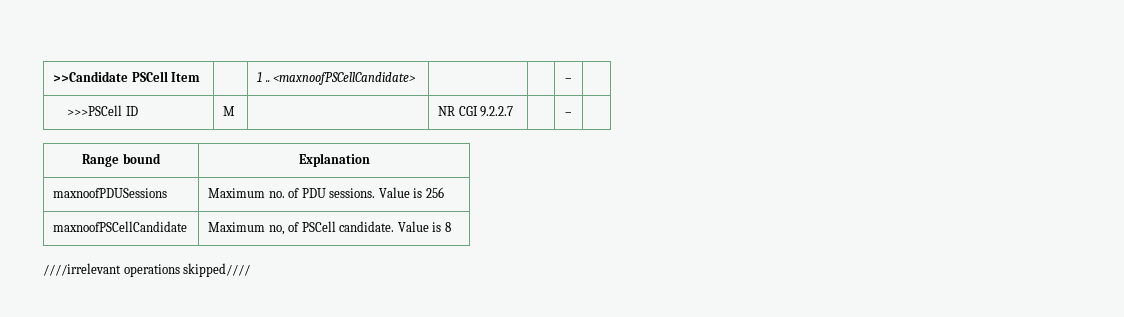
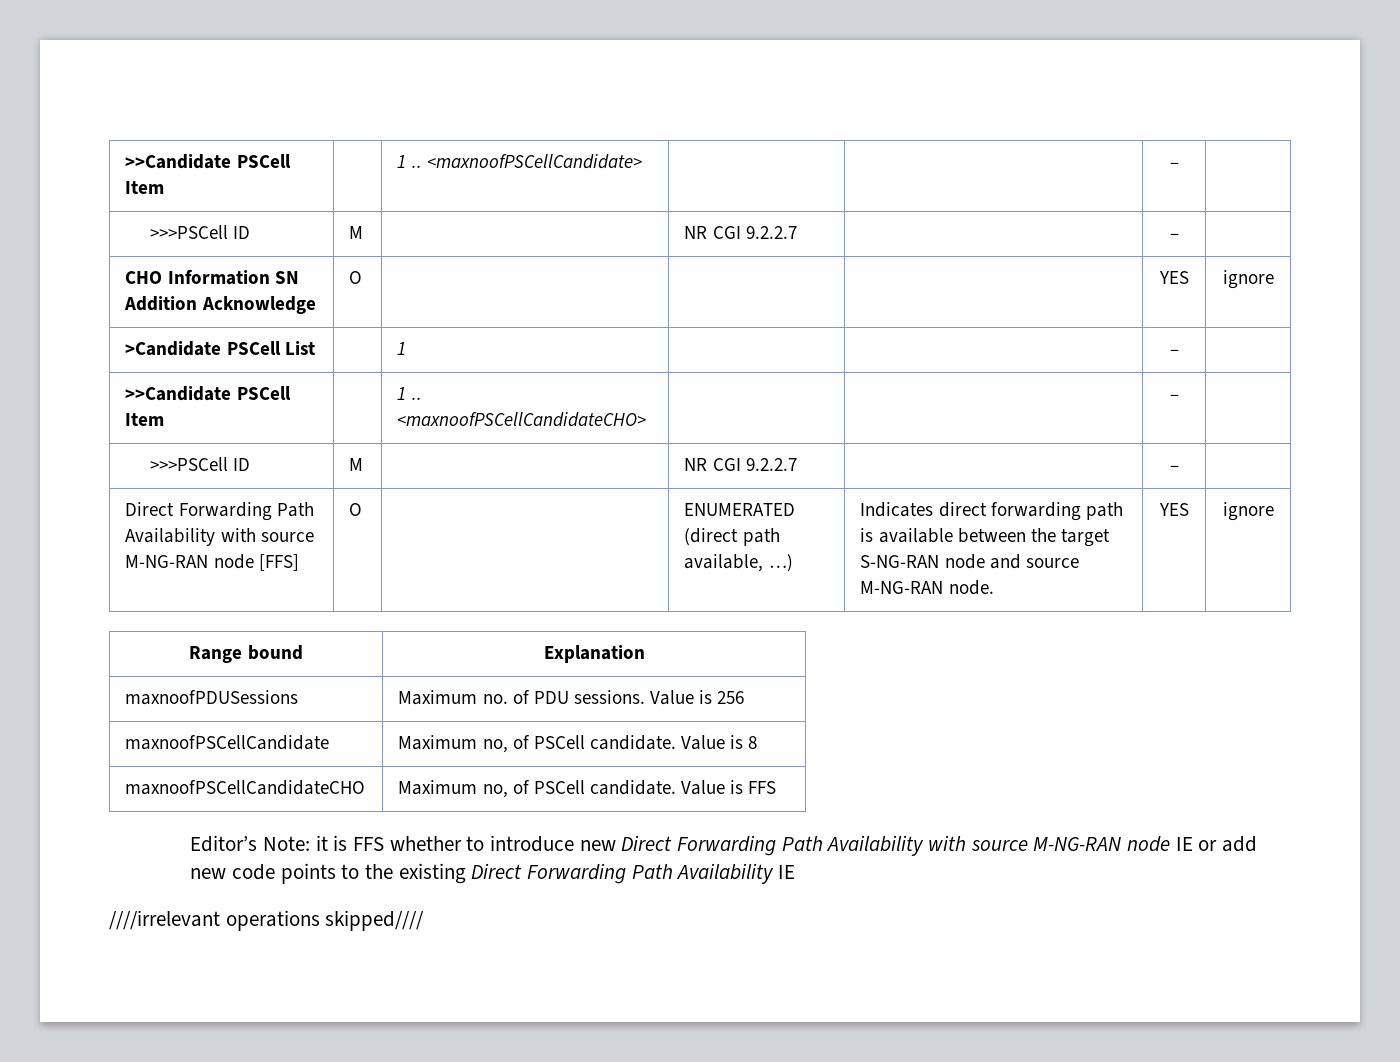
(572, 114) none -> [125,269,299,285] [124,296,316,314] [349,271,363,284] [1158,271,1189,284] [1222,270,1274,289] [125,341,315,356] [397,342,407,355] [1169,349,1179,355] [125,386,291,401] [125,413,165,426] [397,387,422,400] [397,412,647,427] [1169,394,1179,400] [149,457,251,471] [349,458,364,471] [684,458,797,471] [1169,465,1179,471] [125,502,314,521] [125,528,314,546] [125,554,299,571] [349,503,363,516] [684,503,796,516] [684,528,780,546] [684,554,793,572] [860,502,1123,521] [860,528,1110,547] [860,554,1079,569] [860,580,994,595] [1158,503,1189,516] [1222,502,1274,521] // CHO Information SN Addition Acknowledge | O | | | | YES | ignore // >Candidate PSCell List | | 1 | | | – | // >>Candidate PSCell Item | | 1 .. <maxnoofPSCellCandidateCHO> | | | – | // >>>PSCell ID | M | | NR CGI 9.2.2.7 | | – | // Direct Forwarding Path Availability with source M-NG-RAN node [FFS] | O | | ENUMERATED (direct path available, …) | Indicates direct forwarding path is available between the target S-NG-RAN node and source M-NG-RAN node. | YES | ignore
(451, 227) none -> [125,780,366,795] [398,780,777,798] [190,835,1258,856] [190,863,796,884] // maxnoofPSCellCandidateCHO | Maximum no, of PSCell candidate. Value is FFS // Editor’s Note: it is FFS whether to introduce new Direct Forwarding Path Availability with source M-NG-RAN node IE or add new code points to the existing Direct Forwarding Path Availability IE

